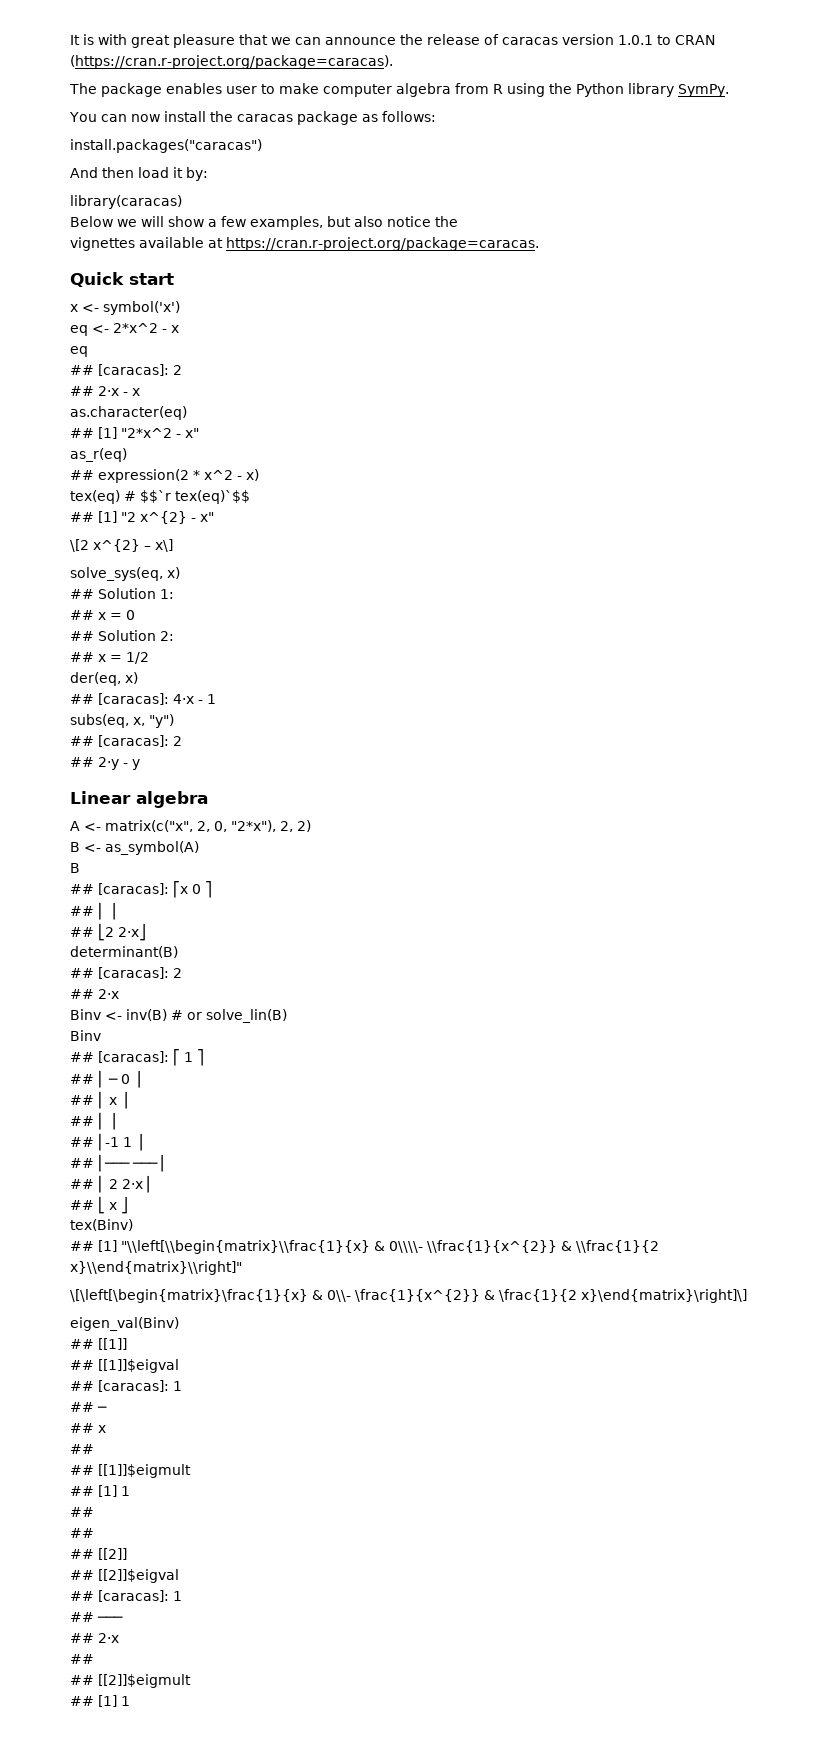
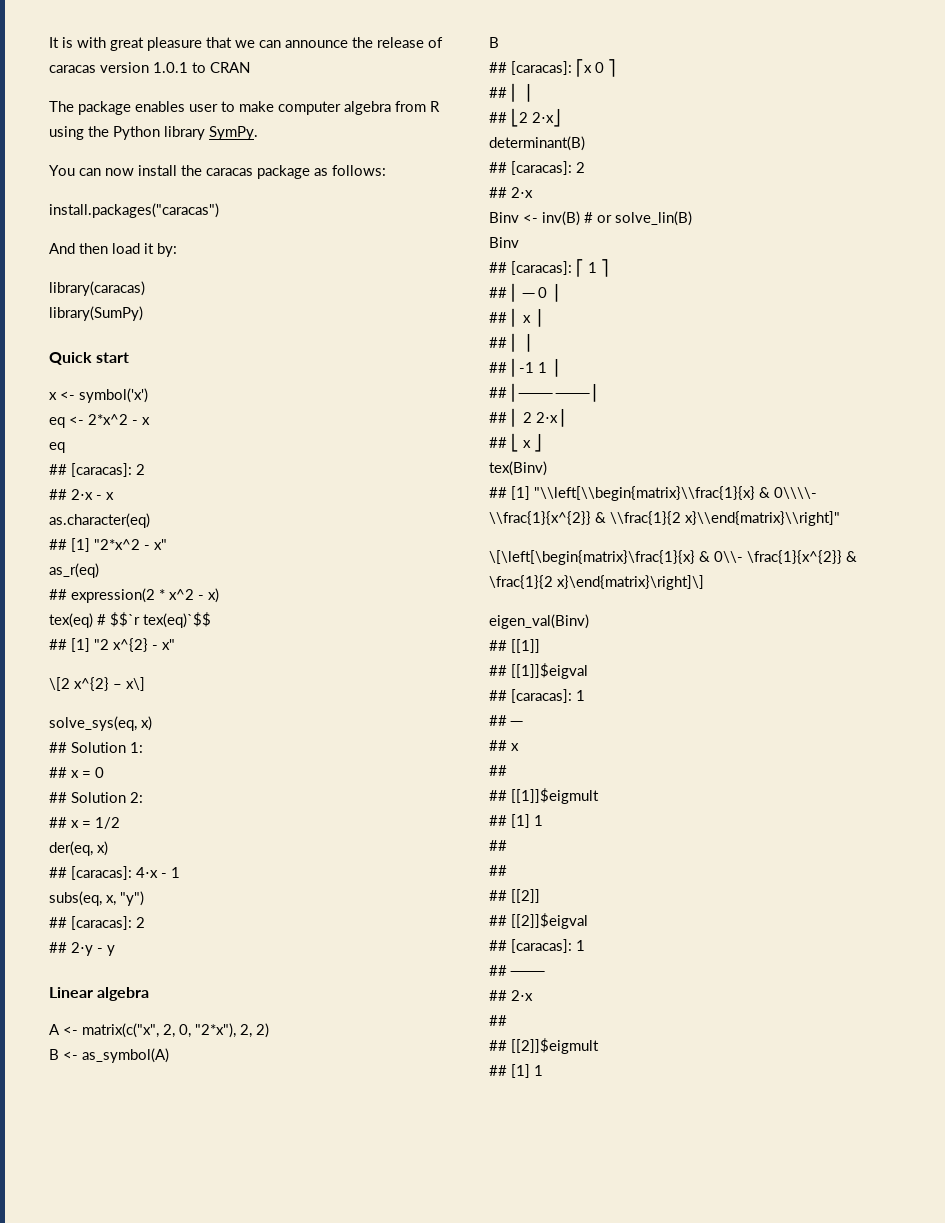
[70,55,393,69] (https://cran.r-project.org/package=caracas). -> (250, 67) none
[70,216,458,230] [70,237,539,251] Below we will show a few examples, but also notice the // vignettes available at https://cran.r-project.org/package=caracas. -> [49,306,143,321] library(SumPy)

